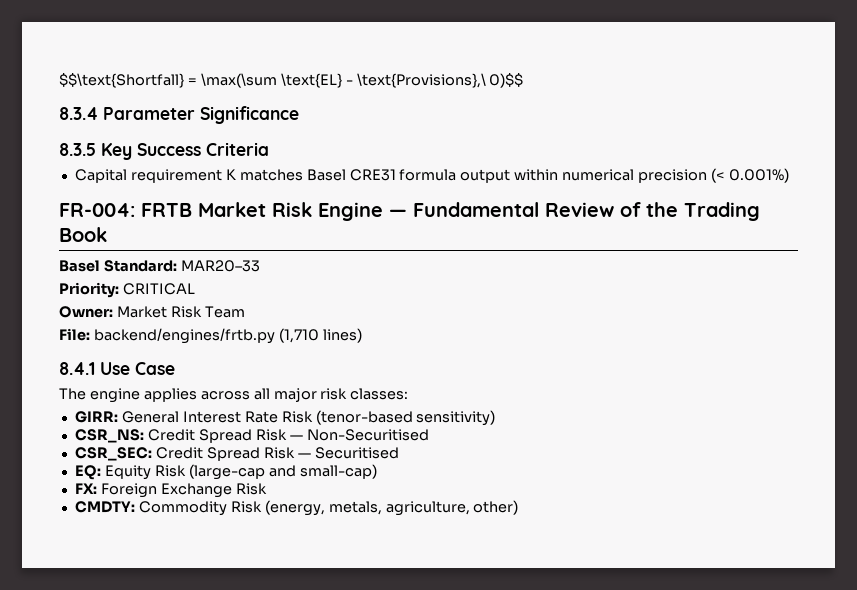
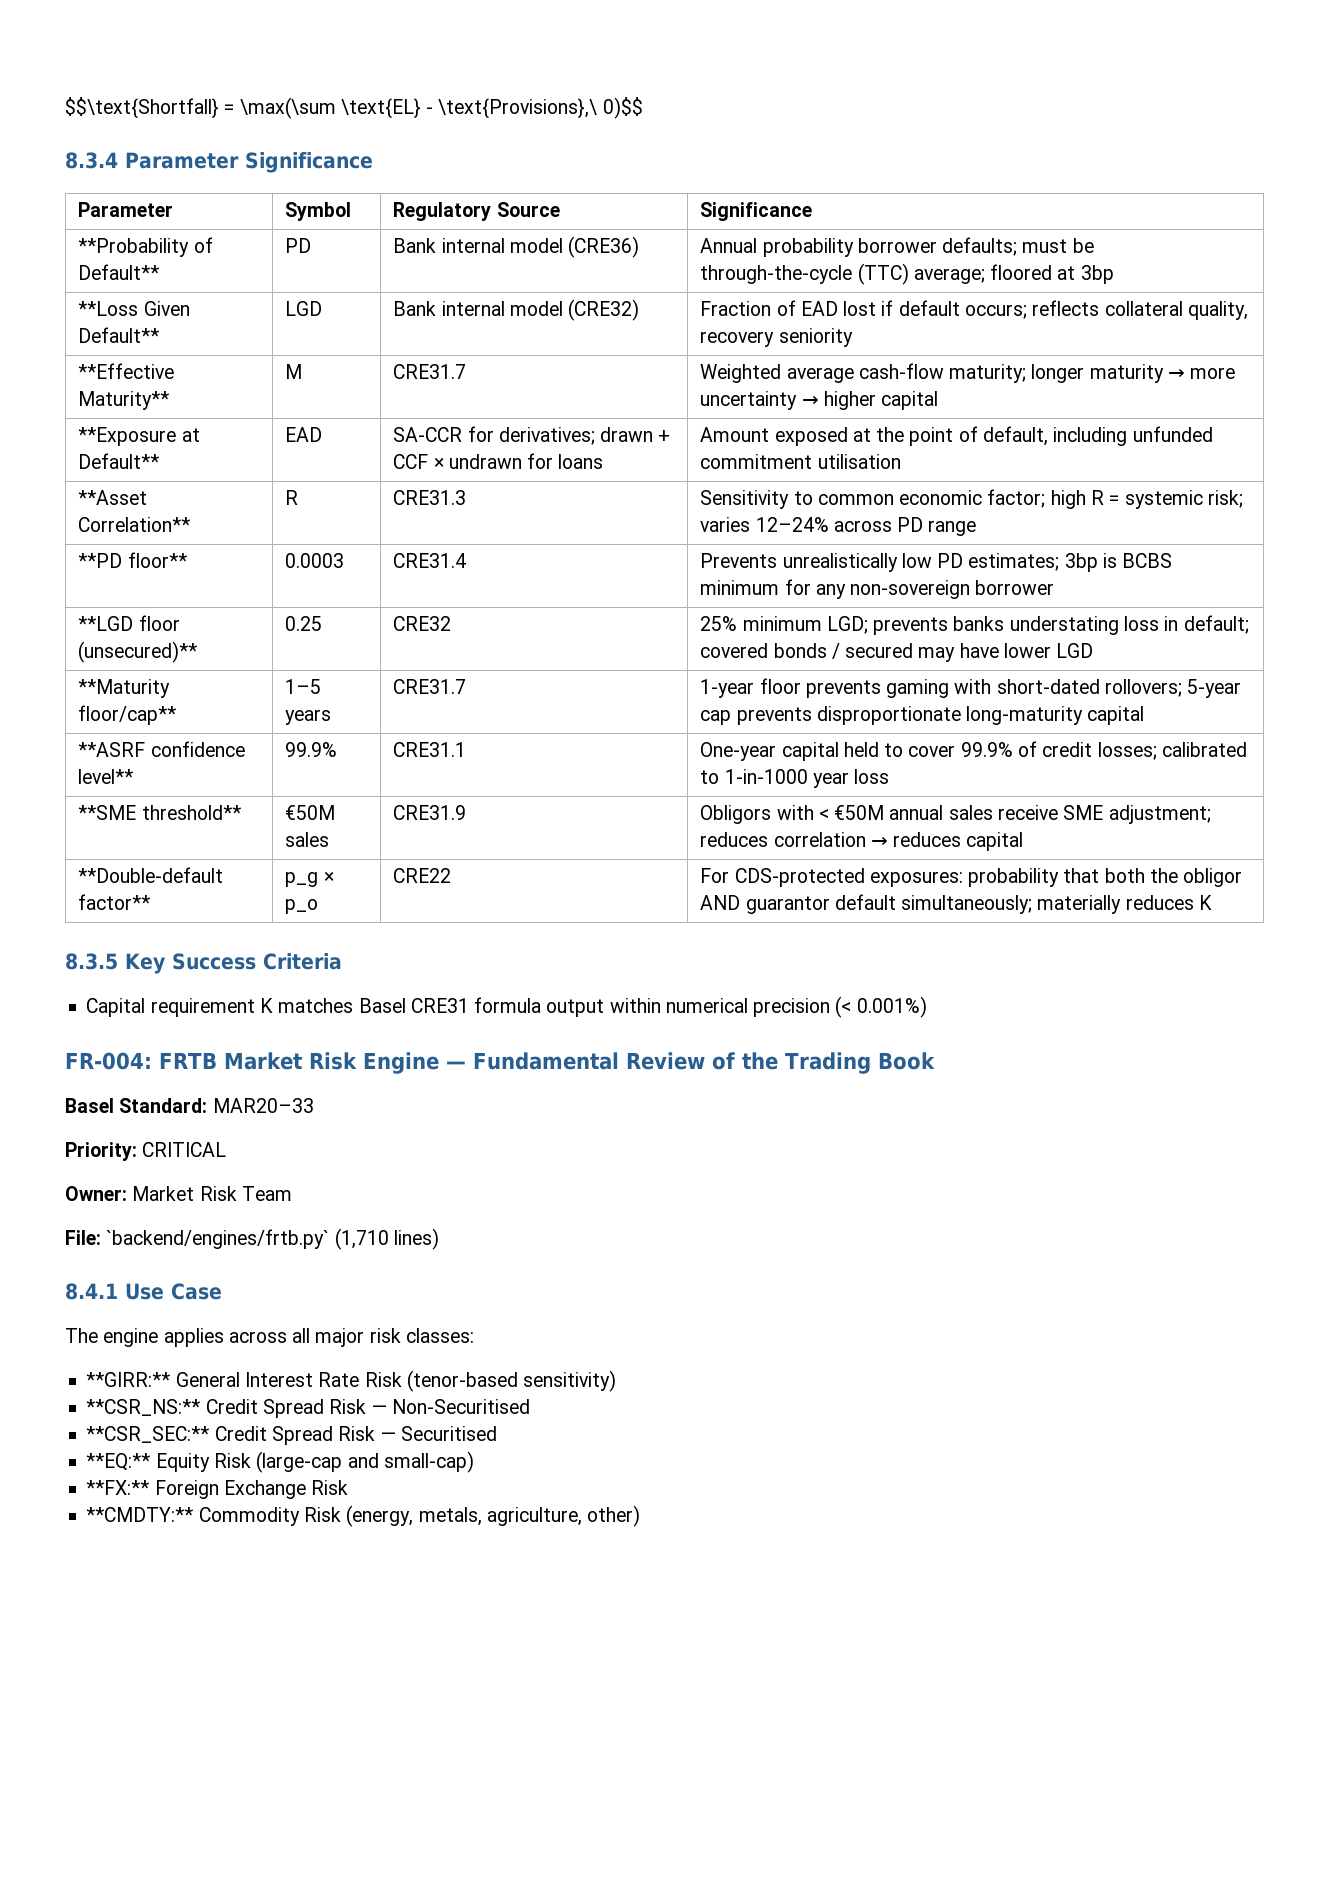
(299, 115) none -> [78,202,174,217] [285,202,352,221] [393,202,560,221] [700,202,813,221] [78,237,213,257] [78,264,160,280] [285,238,312,253] [393,236,640,258] [700,237,1094,257] [700,263,1114,285] [78,301,190,316] [78,327,160,343] [285,301,323,316] [393,299,640,321] [700,300,1248,320] [700,328,853,347] [78,363,175,379] [78,391,170,410] [285,364,303,379] [393,364,467,379] [700,363,1236,383] [700,391,939,410] [78,427,200,446] [78,453,160,469] [285,427,323,442] [393,426,671,445] [393,453,604,469] [700,426,1213,446] [700,454,901,469] [78,490,148,505] [78,517,191,532] [285,490,299,505] [393,490,467,505] [700,489,1243,509] [700,517,977,536] [78,552,187,568] [285,553,345,568] [393,553,467,568] [700,553,1173,572] [700,579,1055,599] [78,615,180,631] [78,641,198,663] [285,616,323,631] [393,616,452,631] [700,615,1249,635] [700,643,1094,662] [78,679,171,698] [78,705,177,725] [285,679,322,694] [285,709,332,725] [393,679,467,694] [700,678,1242,698] [700,706,1145,725] [78,741,245,757] [78,769,134,784] [285,742,338,757] [393,742,467,757] [700,741,1247,761] [700,769,890,788] [78,805,241,820] [285,805,336,820] [285,832,330,847] [393,805,467,820] [700,805,1211,824] [700,832,1024,851] [78,867,224,883] [78,894,151,910] [285,871,334,887] [285,899,319,914] [393,868,452,883] [700,868,1243,887] [700,894,1212,914] // Parameter | Symbol | Regulatory Source | Significance // **Probability of Default** | PD | Bank internal model (CRE36) | Annual probability borrower defaults; must be through-the-cycle (TTC) average; floored at 3bp // **Loss Given Default** | LGD | Bank internal model (CRE32) | Fraction of EAD lost if default occurs; reflects collateral quality, recovery seniority // **Effective Maturity** | M | CRE31.7 | Weighted average cash-flow maturity; longer maturity → more uncertainty → higher capital // **Exposure at Default** | EAD | SA-CCR for derivatives; drawn + CCF × undrawn for loans | Amount exposed at the point of default, including unfunded commitment utilisation // **Asset Correlation** | R | CRE31.3 | Sensitivity to common economic factor; high R = systemic risk; varies 12–24% across PD range // **PD floor** | 0.0003 | CRE31.4 | Prevents unrealistically low PD estimates; 3bp is BCBS minimum for any non-sovereign borrower // **LGD floor (unsecured)** | 0.25 | CRE32 | 25% minimum LGD; prevents banks understating loss in default; covered bonds / secured may have lower LGD // **Maturity floor/cap** | 1–5 years | CRE31.7 | 1-year floor prevents gaming with short-dated rollovers; 5-year cap prevents disproportionate long-maturity capital // **ASRF confidence level** | 99.9% | CRE31.1 | One-year capital held to cover 99.9% of credit losses; calibrated to 1-in-1000 year loss // **SME threshold** | €50M sales | CRE31.9 | Obligors with < €50M annual sales receive SME adjustment; reduces correlation → reduces capital // **Double-default factor** | p_g × p_o | CRE22 | For CDS-protected exposures: probability that both the obligor AND guarantor default simultaneously; materially reduces K
[93,328,275,344] backend/engines/frtb.py -> [106,1229,330,1249] `backend/engines/frtb.py`
[74,411,118,423] GIRR: -> [86,1372,171,1387] **GIRR:**
[74,429,144,443] CSR_NS: -> [86,1399,201,1416] **CSR_NS:**
[74,447,152,461] CSR_SEC: -> [86,1426,210,1443] **CSR_SEC:**
[74,465,101,480] EQ: -> [86,1453,151,1471] **EQ:**
[74,483,97,494] FX: -> [86,1480,150,1495] **FX:**
[74,501,135,513] CMDTY: -> [86,1507,194,1522] **CMDTY:**

